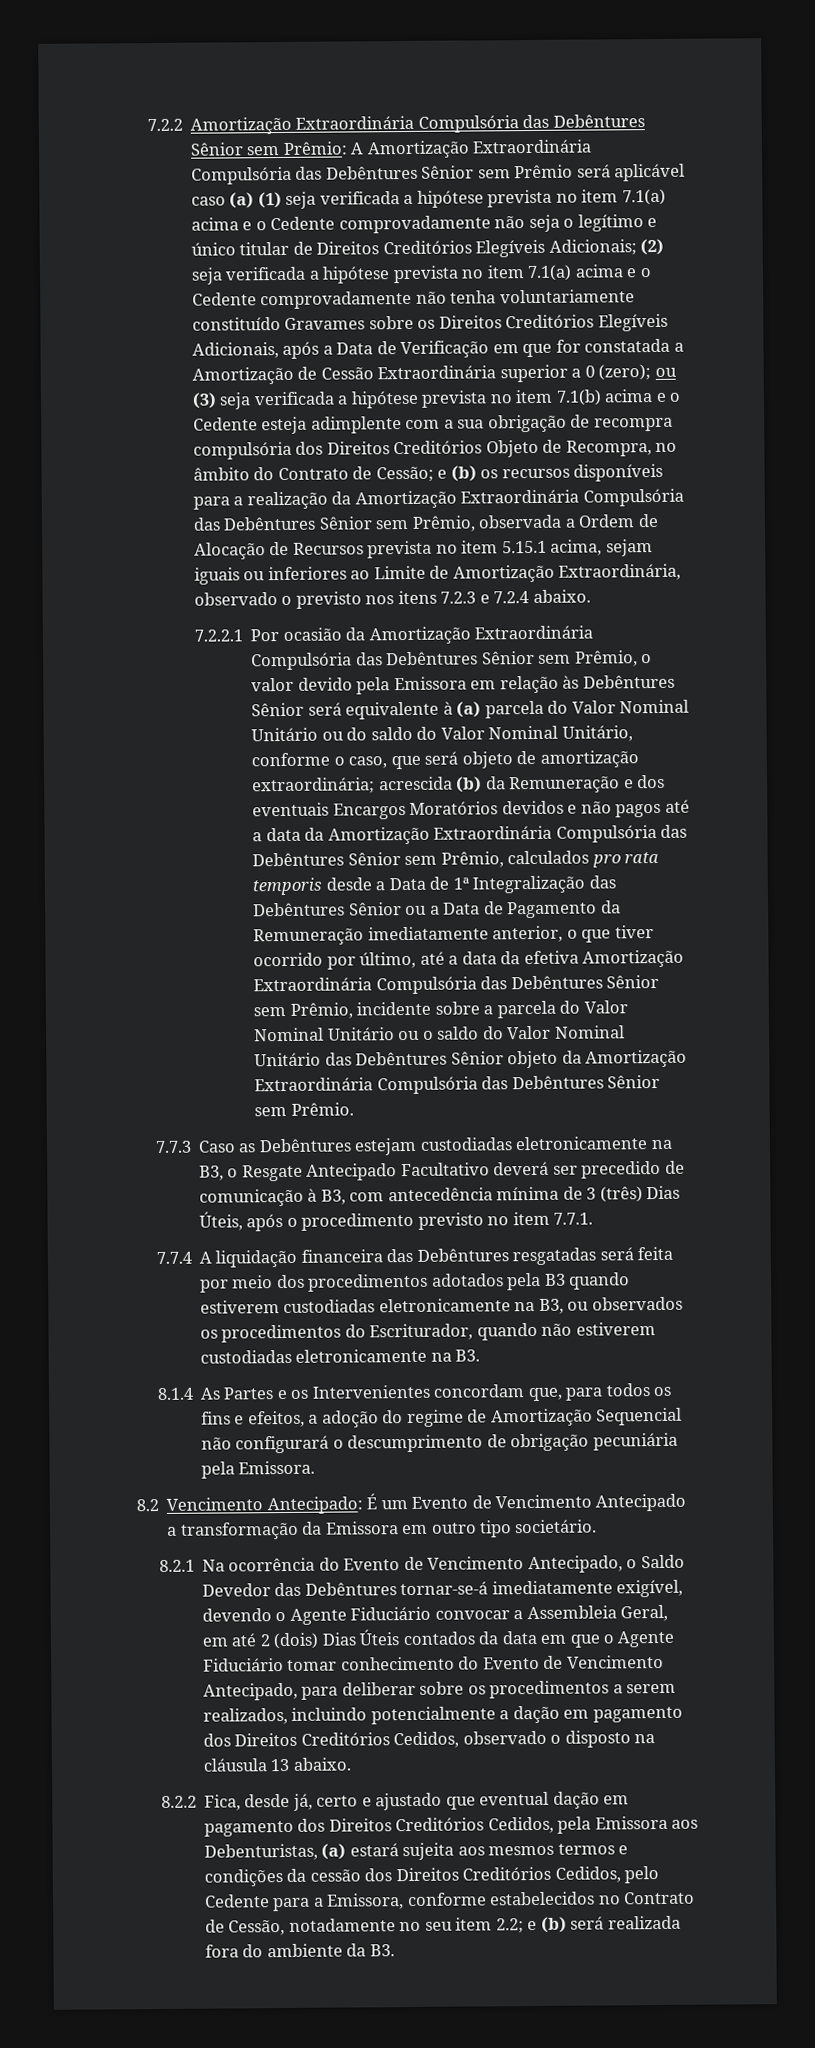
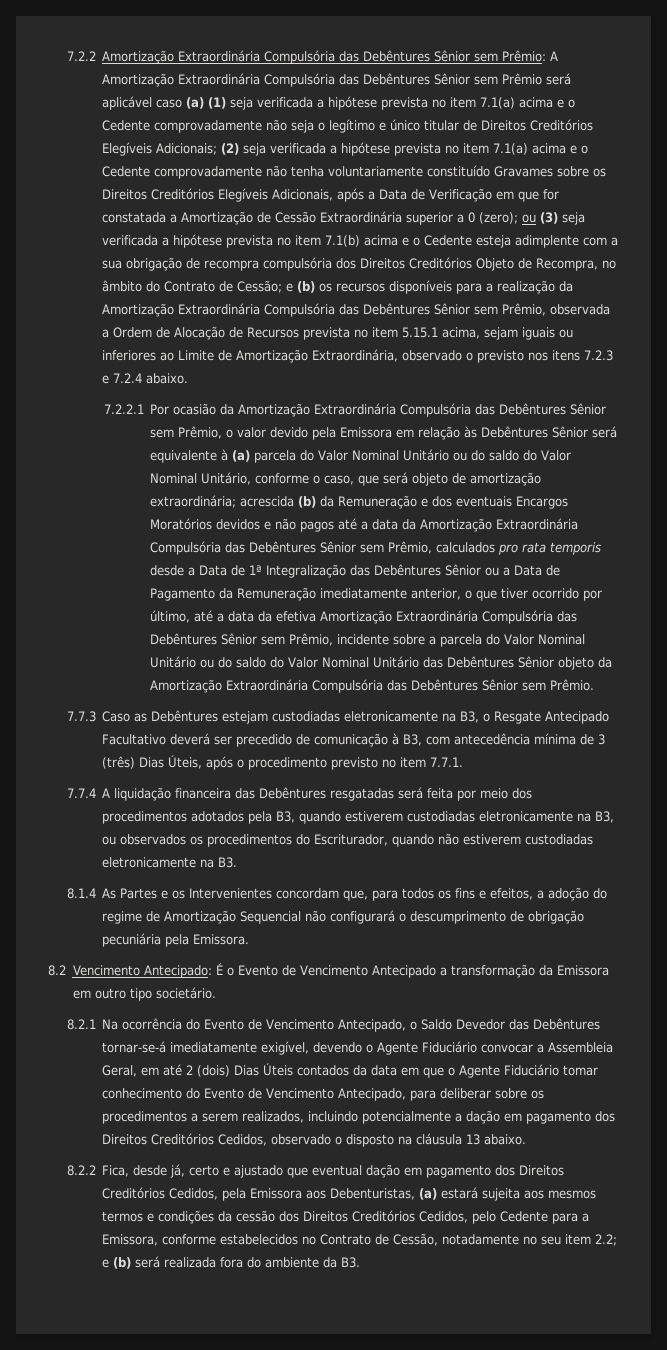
[422,1030,434,1040] o -> [218,657,233,668] do
[544,1273,566,1286] B3 -> [276,811,296,823] B3,
[380,1500,408,1510] um -> [227,967,235,976] o

